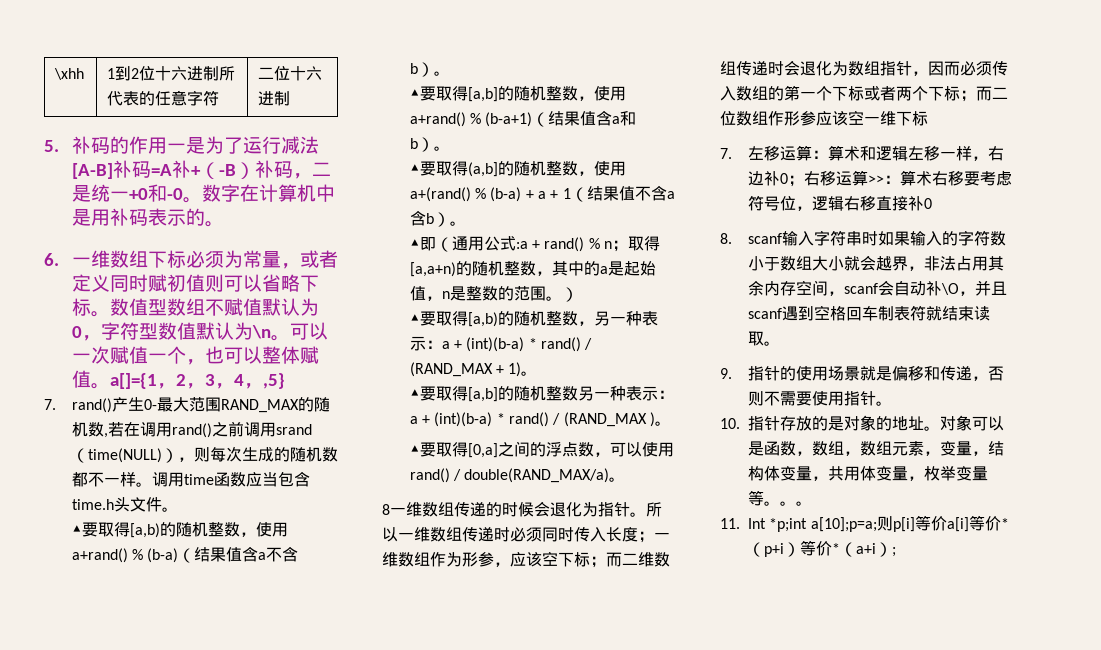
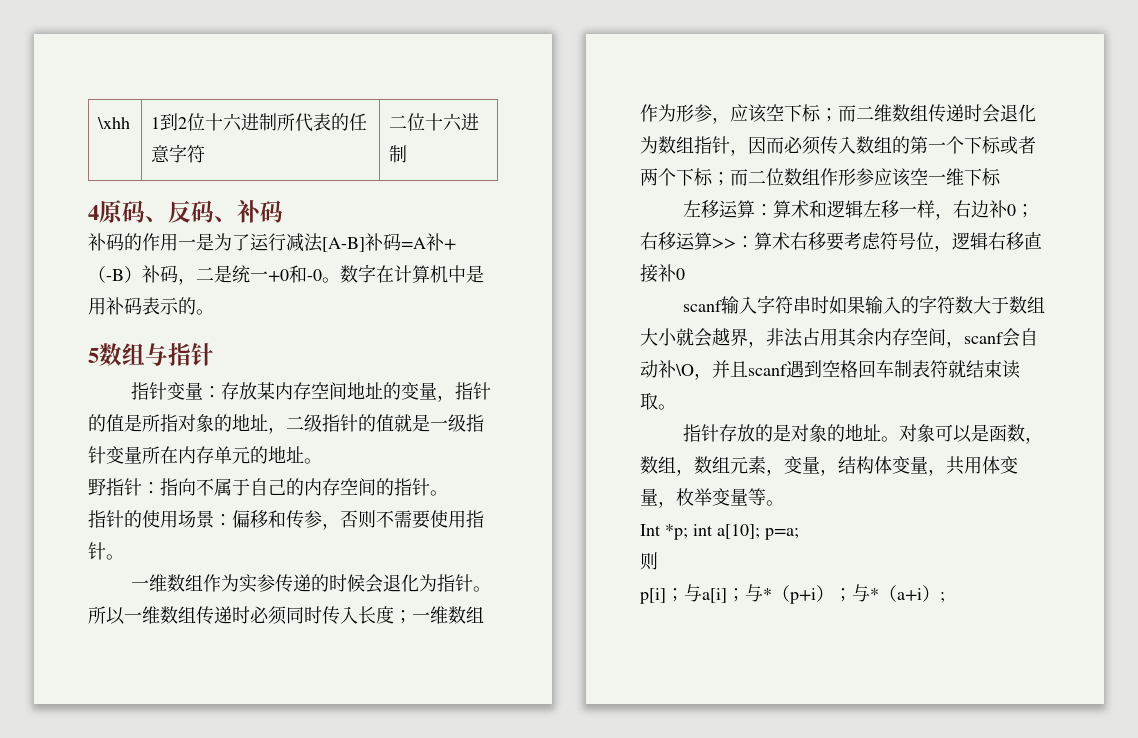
[44,140,59,152] 5. -> [88,200,283,223] 4原码、反码、补码 //
[44,250,338,269] [71,274,319,292] [71,298,319,317] [71,322,328,341] [71,346,319,365] [71,370,285,389] [44,397,330,413] [71,421,312,438] [71,446,338,463] [71,471,310,487] [71,497,178,512] [71,522,288,538] [71,547,299,563] [409,62,450,77] [409,86,626,102] [409,111,637,127] [409,137,450,152] [409,161,626,177] [409,186,675,202] [409,211,466,227] [409,236,661,252] [409,261,656,277] [409,286,578,302] [409,311,658,327] [409,336,593,352] [409,362,538,377] [409,386,674,402] [409,412,672,427] [409,441,674,458] [409,468,626,483] [382,502,454,517] 6.一维数组下标必须为常量，或者定义同时赋初值则可以省略下标。数值型数组不赋值默认为0，字符型数值默认为\n。可以一次赋值一个，也可以整体赋值。a[]={1，2，3，4，,5} // 7. rand()产生0-最大范围RAND_MAX的随机数,若在调用rand()之前调用srand（time(NULL)），则每次生成的随机数都不一样。调用time函数应当包含time.h头文件。 // ▲要取得[a,b)的随机整数，使用a+rand() % (b-a)（结果值含a不含b）。 // ▲要取得[a,b]的随机整数，使用a+rand() % (b-a+1)（结果值含a和b）。 // ▲要取得(a,b]的随机整数，使用a+(rand() % (b-a) + a + 1（结果值不含a含b）。 // ▲即（通用公式:a + rand() % n；取得[a,a+n)的随机整数，其中的a是起始值，n是整数的范围。） // ▲要取得[a,b)的随机整数，另一种表示：a + (int)(b-a) * rand() / (RAND_MAX + 1)。 // ▲要取得[a,b]的随机整数另一种表示：a + (int)(b-a) * rand() / (RAND_MAX )。 // ▲要取得[0,a]之间的浮点数，可以使用rand() / double(RAND_MAX/a)。 // 8一维数组 -> [88,343,214,366] [130,382,491,402] [88,414,484,434] [88,446,322,464] [88,478,448,496] [88,510,484,530] [88,542,124,560] [130,574,275,593] 5数组与指针 // 指针变量：存放某内存空间地址的变量，指针的值是所指对象的地址，二级指针的值就是一级指针变量所在内存单元的地址。 // 野指针：指向不属于自己的内存空间的指针。 // 指针的使用场景：偏移和传参，否则不需要使用指针。 // 一维数组作为实参
[720,148,732,159] 7. -> (1001, 177) none
[720,233,732,244] 8. -> (685, 274) none
[747,256,764,271] 小 -> [972,296,991,314] 大
[720,366,1004,381] [747,391,892,406] [720,418,740,429] 9.指针的使用场景就是偏移和传递，否则不需要使用指针。 // 10. -> (676, 407) none
[780,501,812,506] [720,515,1001,532] 。。 // 11. Int *p;int a[10];p=a;则p[i]等价a[i]等价 -> [640,524,799,540] [640,552,658,570] [640,584,763,604] // Int *p; int a[10]; p=a; // 则 // p[i]；与a[i]；与
[800,540,832,556] 等价 -> [834,584,870,602] ；与

